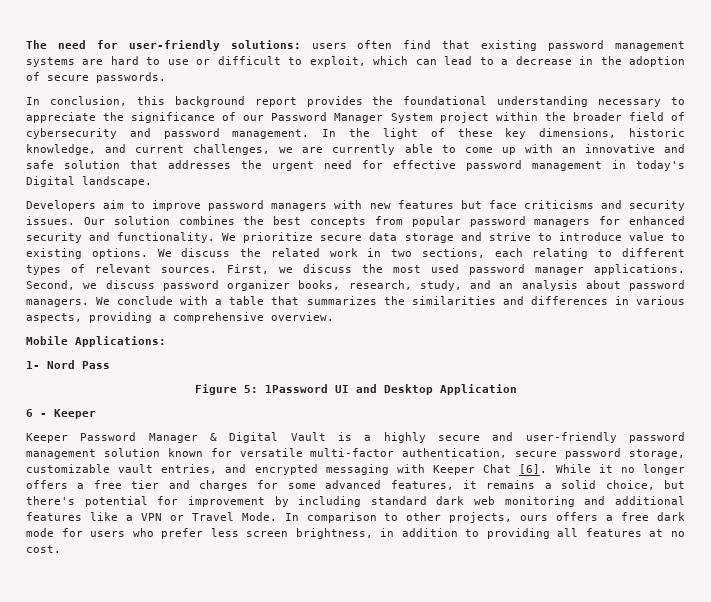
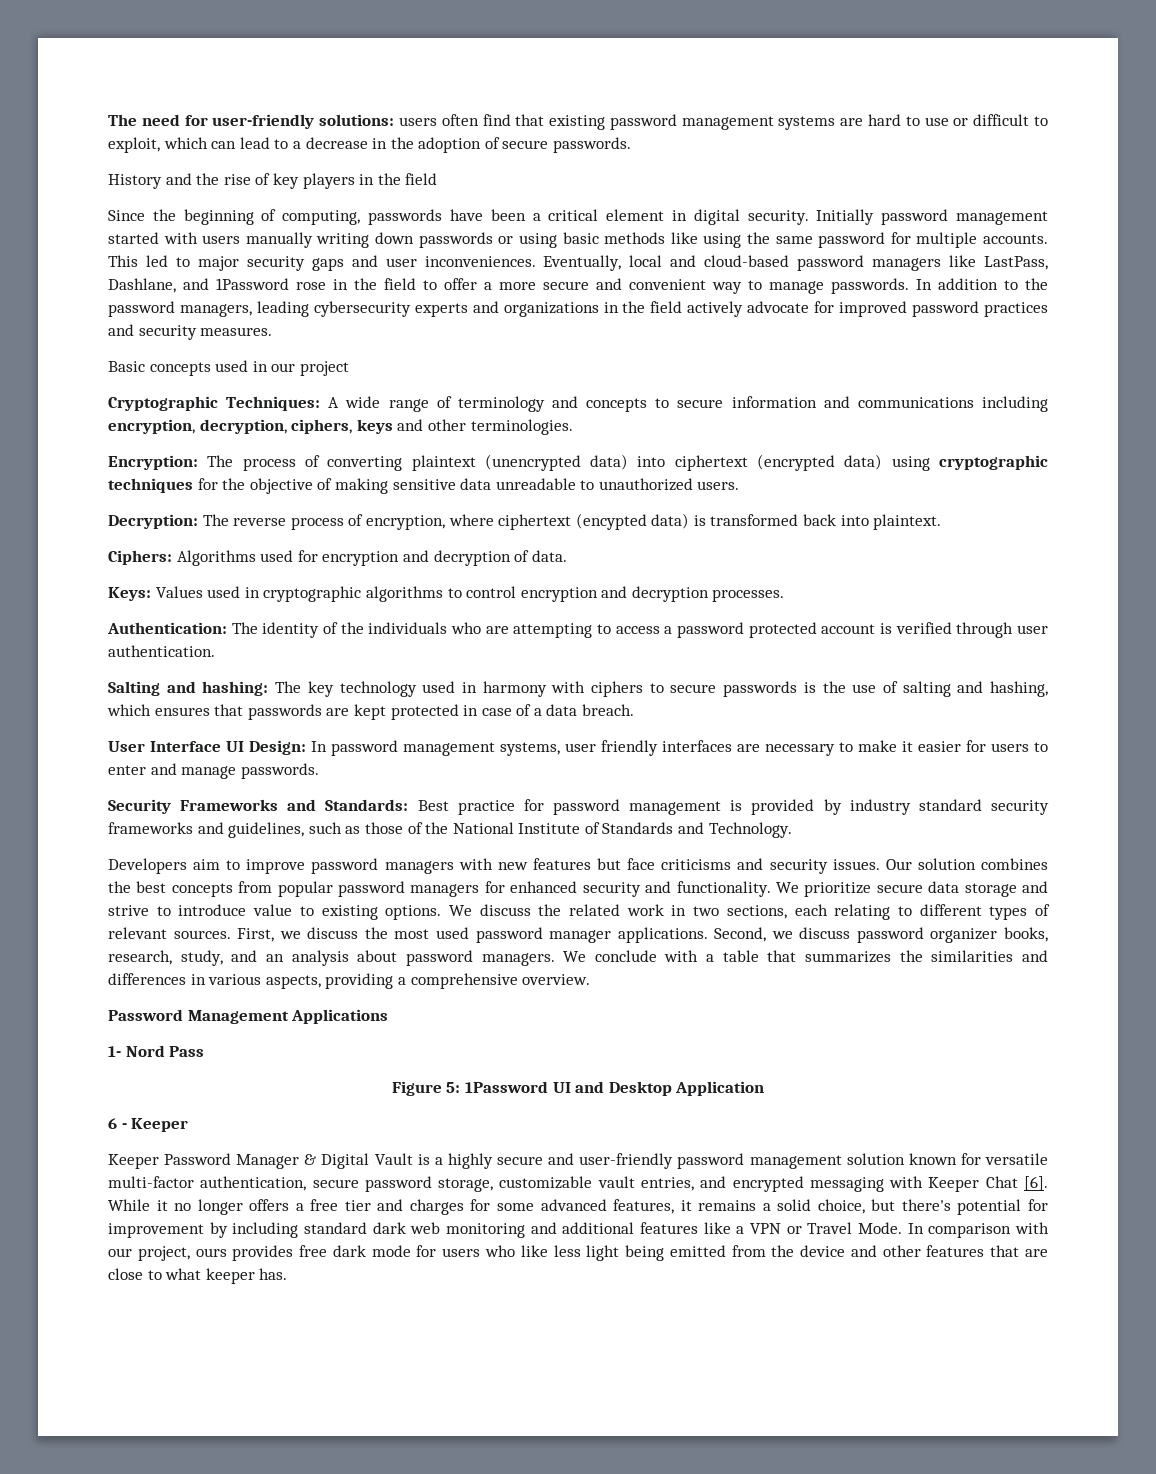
[26,96,685,107] [26,112,686,123] [26,128,685,139] [26,144,685,155] [26,160,685,171] [26,176,152,187] In conclusion, this background report provides the foundational understanding necessary to appreciate the significance of our Password Manager System project within the broader field of cybersecurity and password management. In the light of these key dimensions, historic knowledge, and current challenges, we are currently able to come up with an innovative and safe solution that addresses the urgent need for effective password management in today's Digital landscape. -> [108,173,438,189] [108,209,1048,225] [108,232,1048,248] [108,255,1048,271] [108,278,1048,294] [108,301,1048,317] [108,324,273,340] [108,360,349,376] [108,396,1048,412] [108,419,573,435] [108,454,1048,471] [108,478,740,494] [108,513,942,530] [108,550,567,566] [108,586,785,602] [107,622,1048,638] [108,645,215,657] [108,681,1049,697] [107,704,635,720] [108,740,1048,756] [108,763,319,779] [108,799,1049,815] [108,822,792,838] History and the rise of key players in the field // Since the beginning of computing, passwords have been a critical element in digital security. Initially password management started with users manually writing down passwords or using basic methods like using the same password for multiple accounts. This led to major security gaps and user inconveniences. Eventually, local and cloud-based password managers like LastPass, Dashlane, and 1Password rose in the field to offer a more secure and convenient way to manage passwords. In addition to the password managers, leading cybersecurity experts and organizations in the field actively advocate for improved password practices and security measures. // Basic concepts used in our project // Cryptographic Techniques: A wide range of terminology and concepts to secure information and communications including encryption, decryption, ciphers, keys and other terminologies. // Encryption: The process of converting plaintext (unencrypted data) into ciphertext (encrypted data) using cryptographic techniques for the objective of making sensitive data unreadable to unauthorized users. // Decryption: The reverse process of encryption, where ciphertext (encypted data) is transformed back into plaintext. // Ciphers: Algorithms used for encryption and decryption of data. // Keys: Values used in cryptographic algorithms to control encryption and decryption processes. // Authentication: The identity of the individuals who are attempting to access a password protected account is verified through user authentication. // Salting and hashing: The key technology used in harmony with ciphers to secure passwords is the use of salting and hashing, which ensures that passwords are kept protected in case of a data breach. // User Interface UI Design: In password management systems, user friendly interfaces are necessary to make it easier for users to enter and manage passwords. // Security Frameworks and Standards: Best practice for password management is provided by industry standard security frameworks and guidelines, such as those of the National Institute of Standards and Technology.
[26,336,166,347] Mobile Applications: -> [108,1009,389,1024] Password Management Applications
[384,512,614,523] to other projects, ours offers a -> [1014,1222,1049,1234] [108,1245,294,1261] with our project, ours provides
[161,528,685,539] [26,545,61,553] prefer less screen brightness, in addition to providing all features at no cost. -> [520,1245,1048,1261] [108,1268,288,1284] like less light being emitted from the device and other features that are close to what keeper has.

